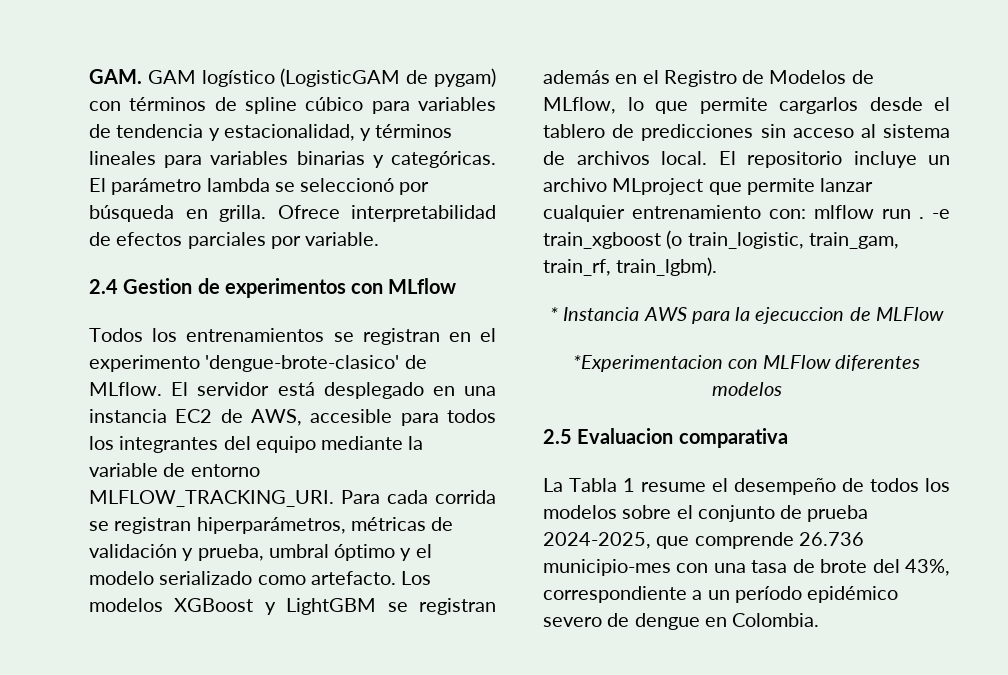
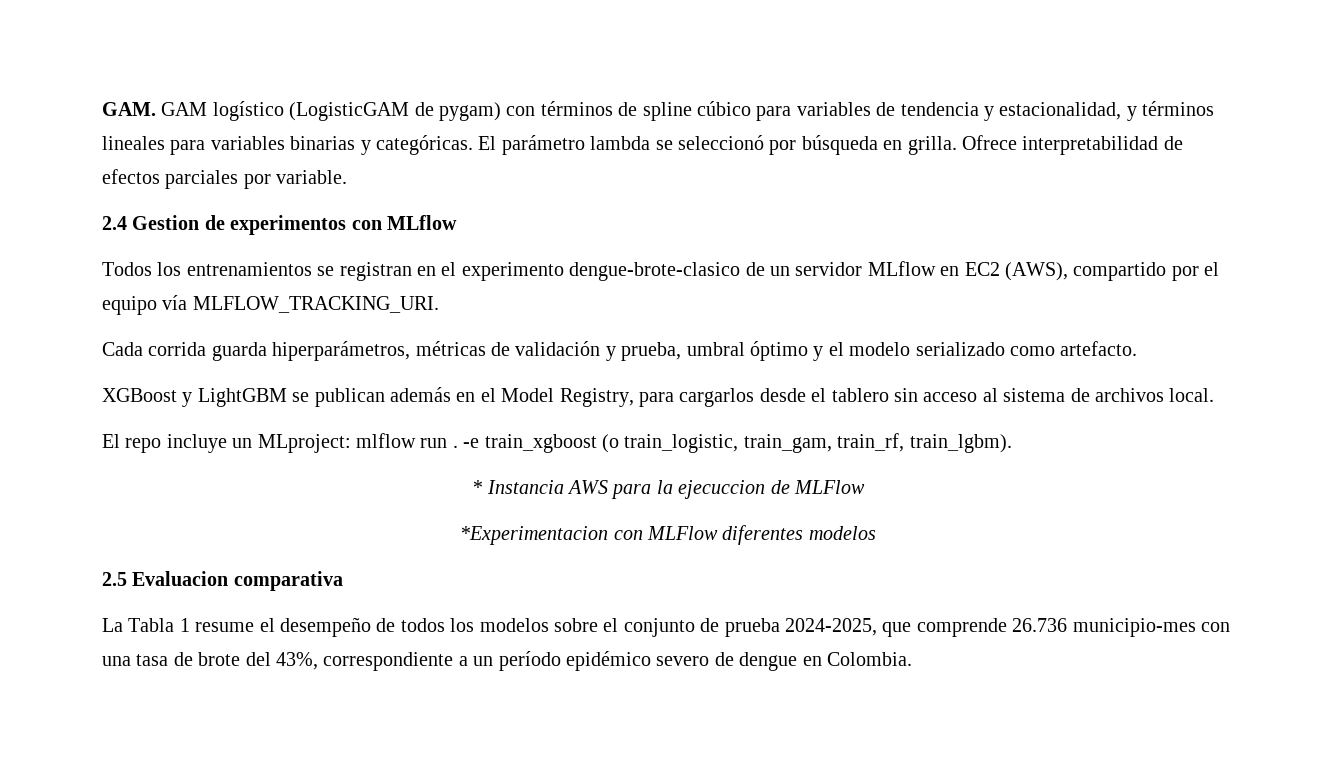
[205,355,427,372] [89,382,496,399] [89,409,496,426] [89,436,424,453] [89,463,260,477] [89,490,496,507] [89,517,192,534] 'dengue-brote-clasico' de MLflow. El servidor está desplegado en una instancia EC2 de AWS, accesible para todos los integrantes del equipo mediante la variable de entorno MLFLOW_TRACKING_URI. Para cada corrida se registran -> [569,261,1220,281] [102,295,439,315] [102,342,267,361] dengue-brote-clasico de un servidor MLflow en EC2 (AWS), compartido por el equipo vía MLFLOW_TRACKING_URI. // Cada corrida guarda
[401,571,432,585] [89,598,163,612] Los modelos -> (1138, 348) //
[419,598,496,615] registran -> [314,388,385,407] publican
[663,70,874,87] [543,97,768,114] Registro de Modelos de MLflow, lo que permite -> [501,388,674,407] Model Registry, para
[612,124,754,141] de predicciones -> (889, 395) none
[718,151,950,168] [543,178,874,195] [543,205,806,222] El repositorio incluye un archivo MLproject que permite lanzar cualquier entrenamiento con: -> [102,434,351,453] // El repo incluye un MLproject:

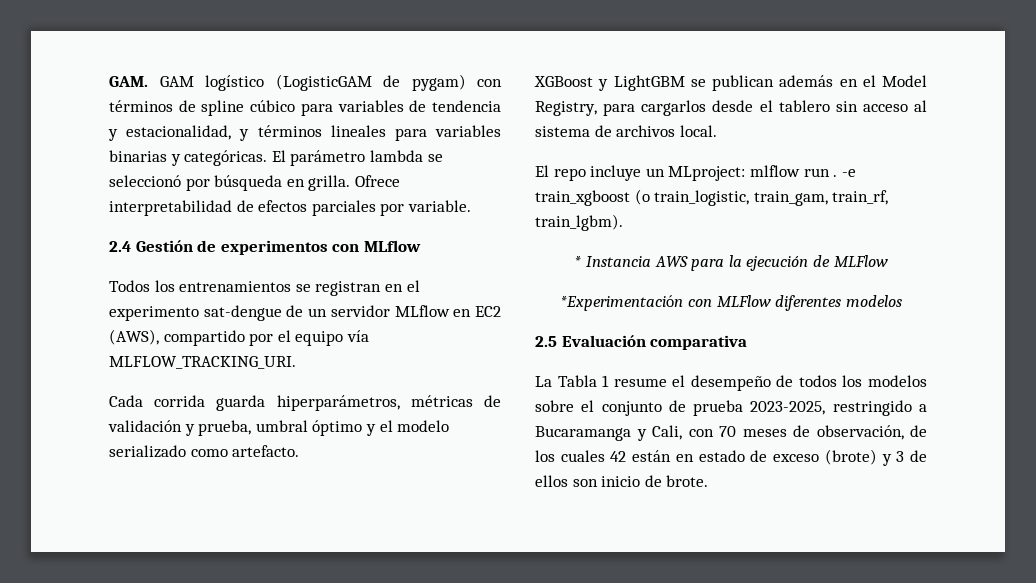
[132,215,200,230] Gestion -> [135,240,193,252] Gestión
[569,262,741,281] dengue-brote-clasico -> [203,305,282,321] sat-dengue
[678,480,766,499] ejecuccion -> [746,256,809,271] ejecución
[460,526,609,545] *Experimentacion -> [560,295,684,311] *Experimentación
[132,571,229,586] Evaluacion -> [561,335,646,347] Evaluación
[784,618,1230,637] [102,651,912,671] 2024-2025, que comprende 26.736 municipio-mes con una tasa de brote del 43%, correspondiente a un período epidémico severo de dengue en Colombia. -> [750,400,927,416] [535,425,927,441] [535,449,927,466] [535,475,709,487] 2023-2025, restringido a Bucaramanga y Cali, con 70 meses de observación, de los cuales 42 están en estado de exceso (brote) y 3 de ellos son inicio de brote.

